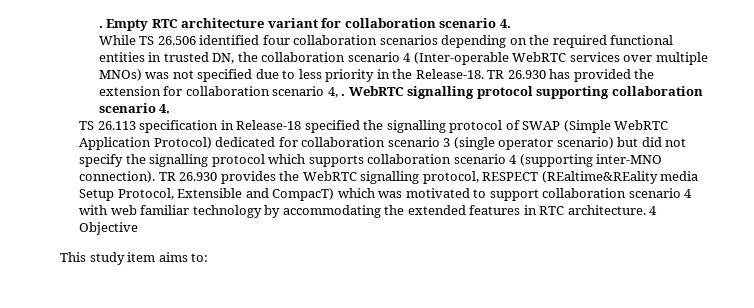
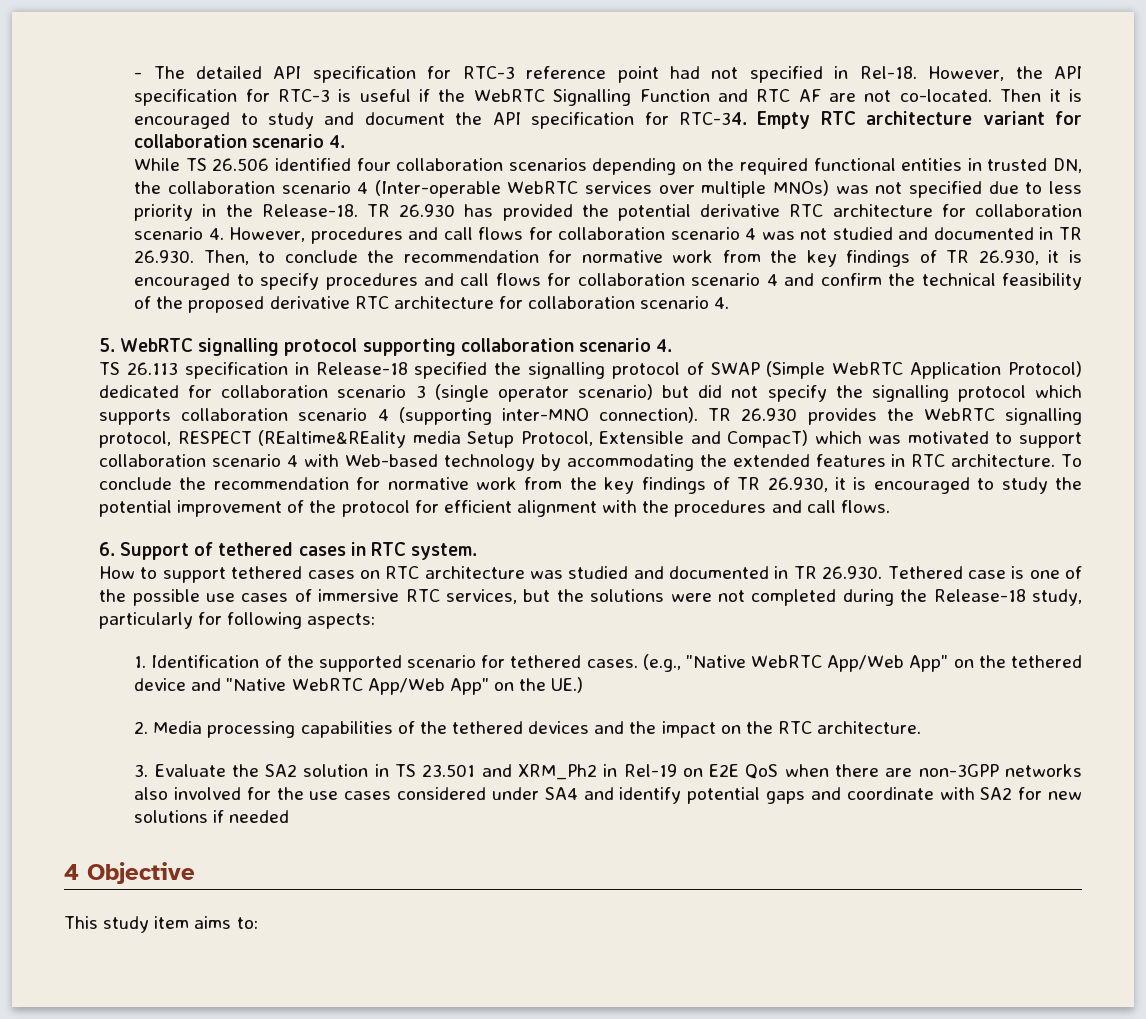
[98,25,103,28] . -> [134,66,1082,83] [134,89,1082,106] [134,112,747,129] - The detailed API specification for RTC-3 reference point had not specified in Rel-18. However, the API specification for RTC-3 is useful if the WebRTC Signalling Function and RTC AF are not co-located. Then it is encouraged to study and document the API specification for RTC-34.
[98,86,346,98] extension for collaboration scenario 4, . -> [617,204,1082,221] [134,227,1082,244] [134,250,1082,267] [134,273,1082,290] [134,296,730,313] [99,338,116,352] potential derivative RTC architecture for collaboration scenario 4. However, procedures and call flows for collaboration scenario 4 was not studied and documented in TR 26.930. Then, to conclude the recommendation for normative work from the key findings of TR 26.930, it is encouraged to specify procedures and call flows for collaboration scenario 4 and confirm the technical feasibility of the proposed derivative RTC architecture for collaboration scenario 4. // 5.
[110,205,190,215] web familiar -> [344,454,439,467] Web-based
(646, 210) none -> [1061,454,1083,467] [99,477,1082,494] [99,500,890,517] [99,542,478,560] [99,566,1083,583] [99,589,1082,606] [99,612,376,629] [134,654,1083,672] [134,677,584,695] [134,721,922,738] [134,764,1082,780] [134,787,1082,804] [134,810,290,823] To conclude the recommendation for normative work from the key findings of TR 26.930, it is encouraged to study the potential improvement of the protocol for efficient alignment with the procedures and call flows. // 6. Support of tethered cases in RTC system. // How to support tethered cases on RTC architecture was studied and documented in TR 26.930. Tethered case is one of the possible use cases of immersive RTC services, but the solutions were not completed during the Release-18 study, particularly for following aspects: // 1. Identification of the supported scenario for tethered cases. (e.g., "Native WebRTC App/Web App" on the tethered device and "Native WebRTC App/Web App" on the UE.) // 2. Media processing capabilities of the tethered devices and the impact on the RTC architecture. // 3. Evaluate the SA2 solution in TS 23.501 and XRM_Ph2 in Rel-19 on E2E QoS when there are non-3GPP networks also involved for the use cases considered under SA4 and identify potential gaps and coordinate with SA2 for new solutions if needed //

